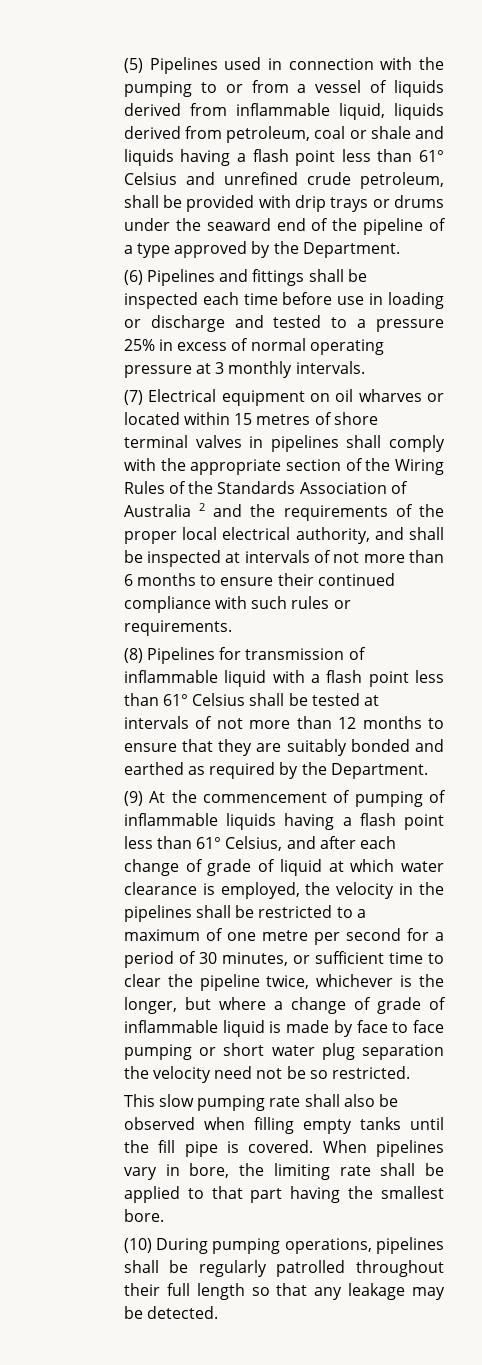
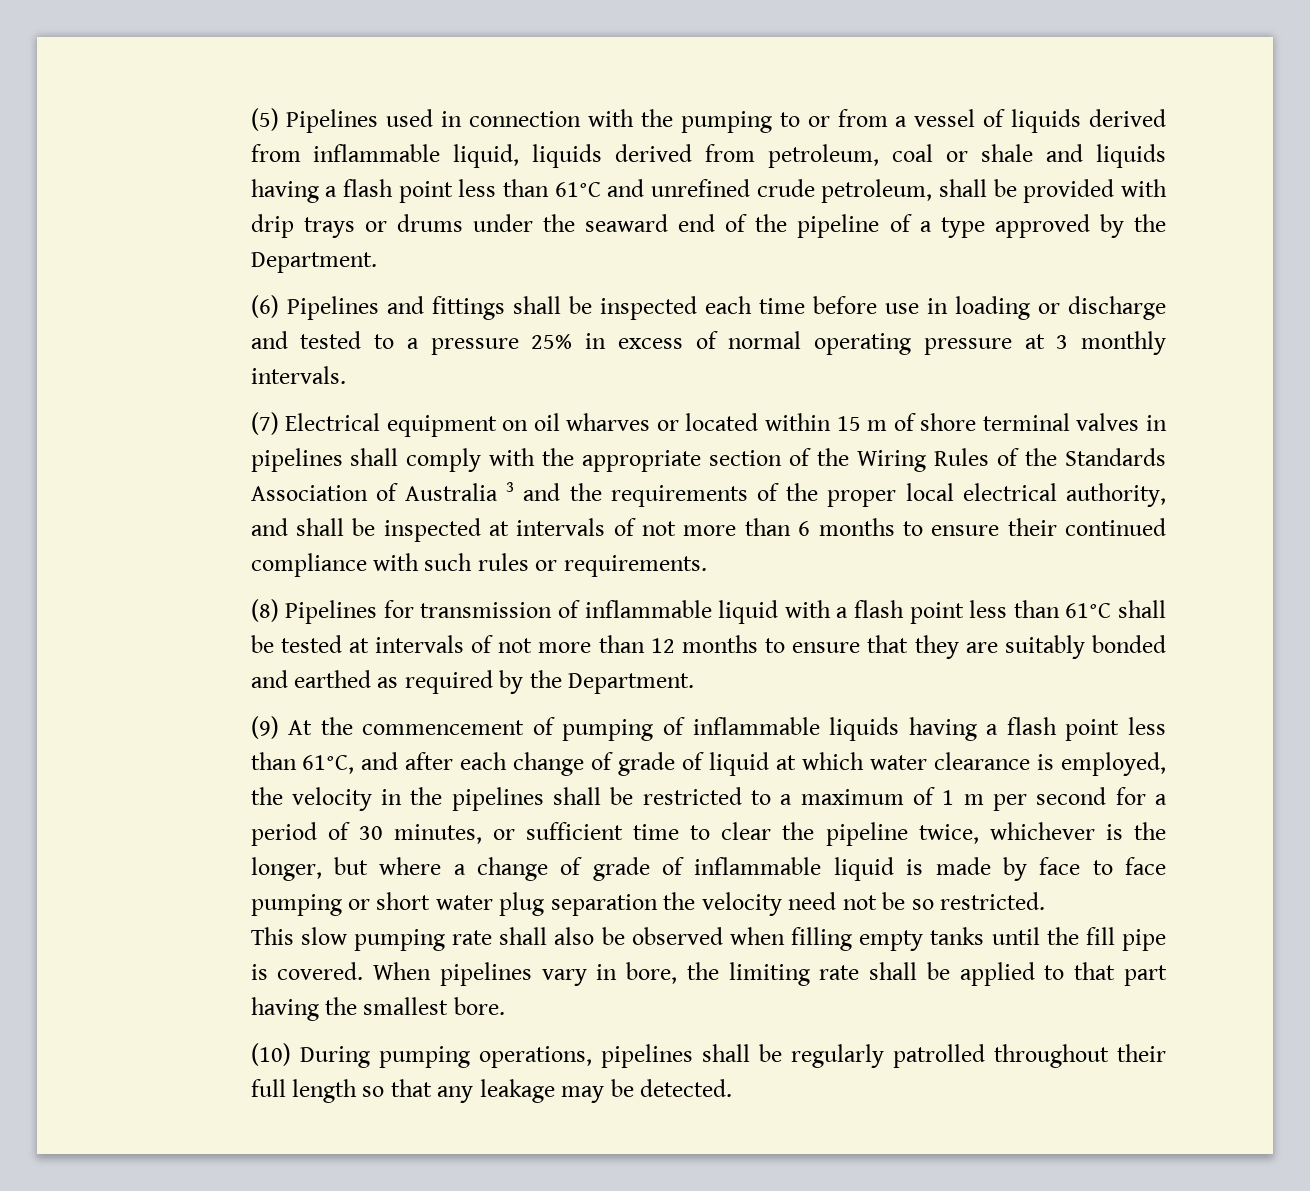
[418,150,444,162] [123,172,177,185] 61° Celsius -> [554,182,601,197] 61°C
[256,414,311,425] metres -> [867,420,888,431] m
[199,503,206,511] 2 -> [506,482,515,492] 3
[163,693,246,706] 61° Celsius -> [1065,603,1112,618] 61°C
[196,836,283,851] 61° Celsius, -> [302,755,355,774] 61°C,
[226,930,308,941] one metre -> [942,790,984,805] 1 m

